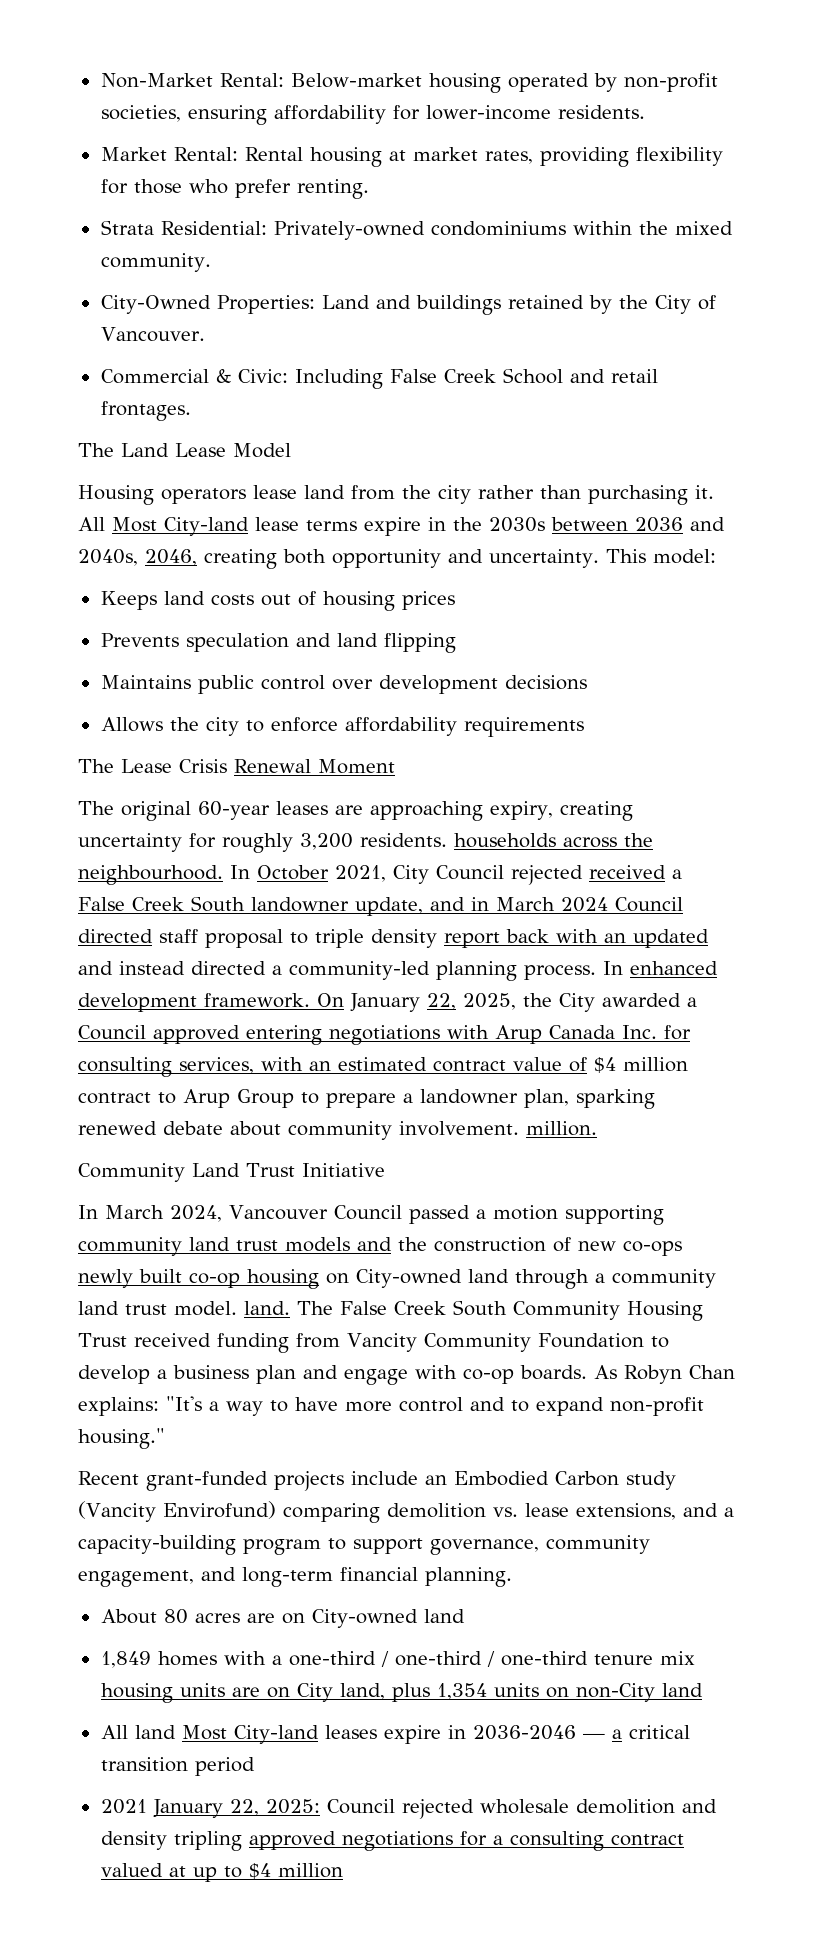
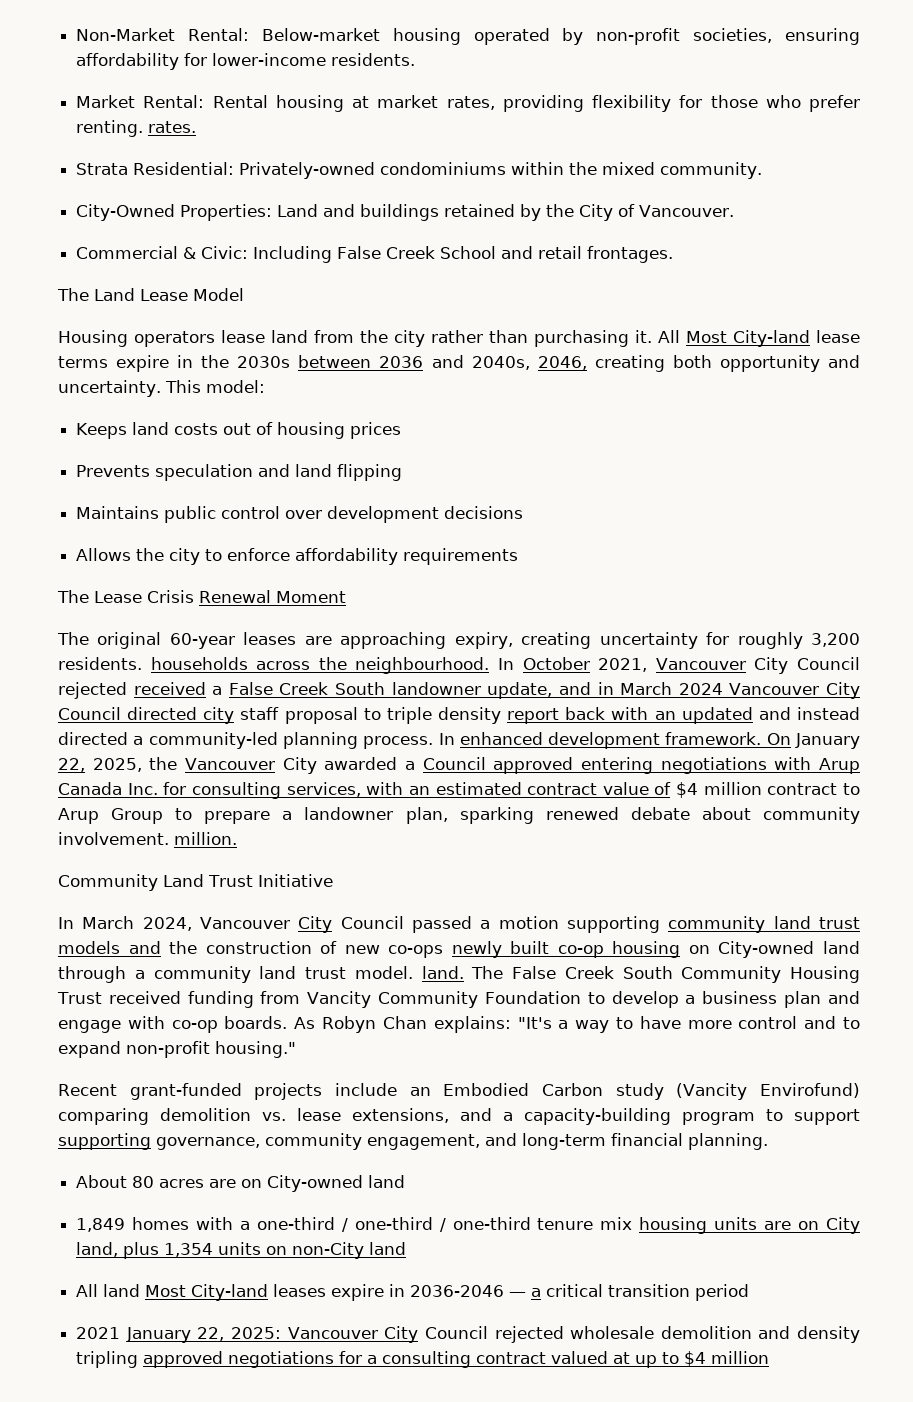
(369, 189) none -> [148,121,197,133] rates.
(386, 873) none -> [655,658,746,670] Vancouver
(608, 904) none -> [729,682,860,699] Vancouver City
(153, 936) none -> [203,707,235,724] city
(552, 1000) none -> [185,758,276,770] Vancouver
(328, 1212) none -> [298,916,333,933] City
(423, 1546) none -> [58,1133,151,1150] supporting
(320, 1806) none -> [287,1326,419,1343] Vancouver City

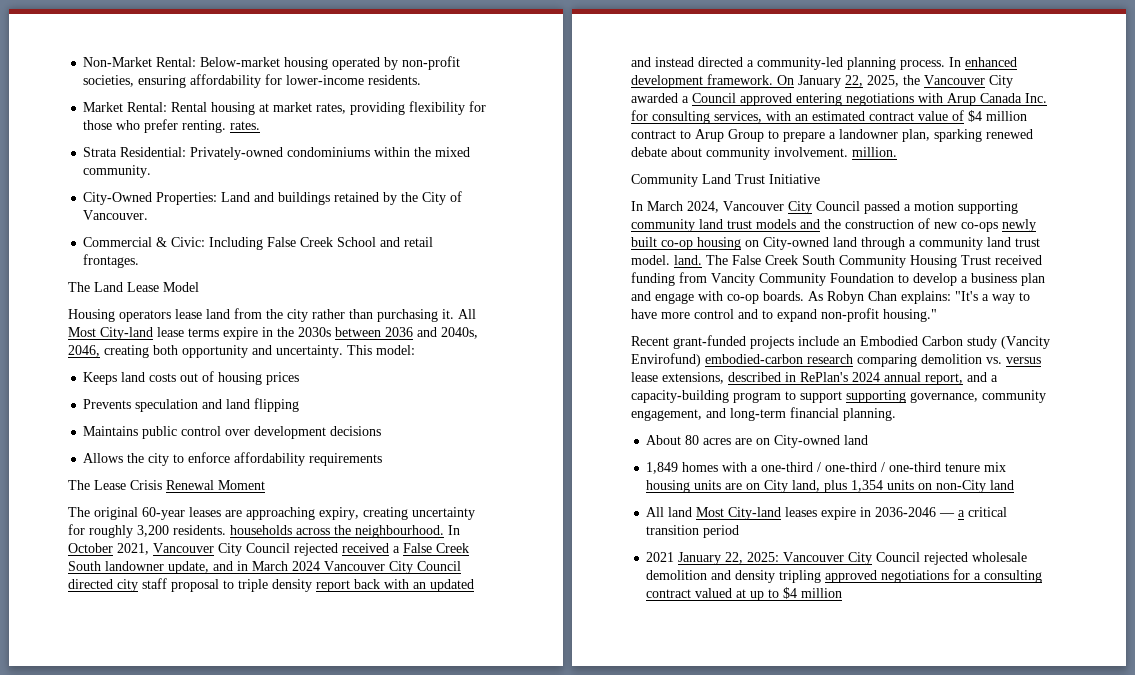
(861, 1090) none -> [705,354,853,364] embodied-carbon research
(286, 1116) none -> [1006,357,1041,364] versus
(449, 1115) none -> [728,372,963,385] described in RePlan's 2024 annual report,

